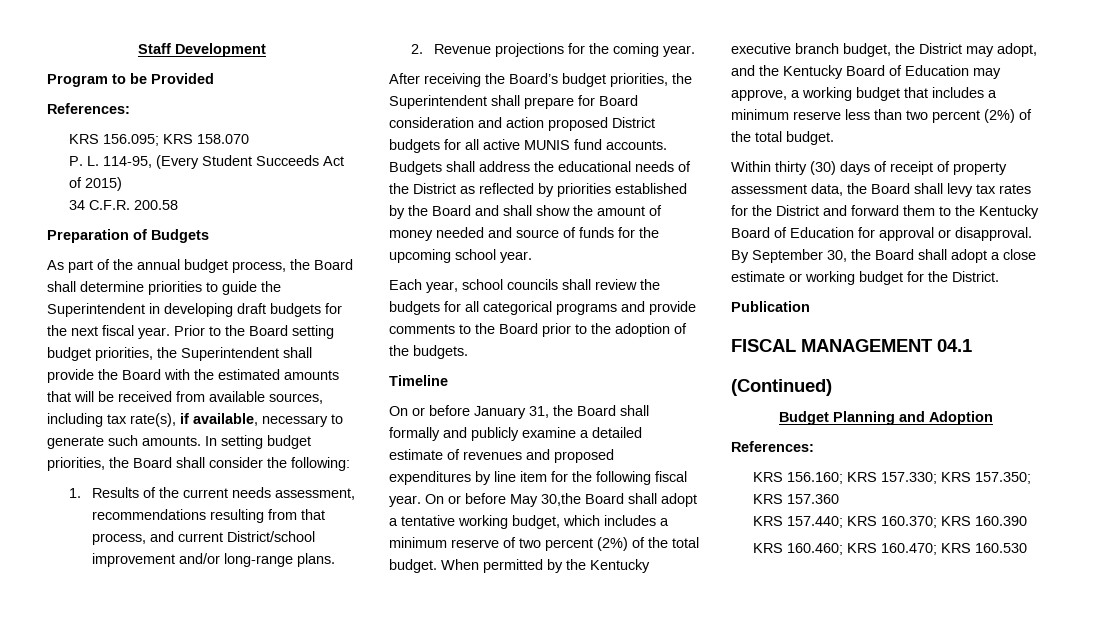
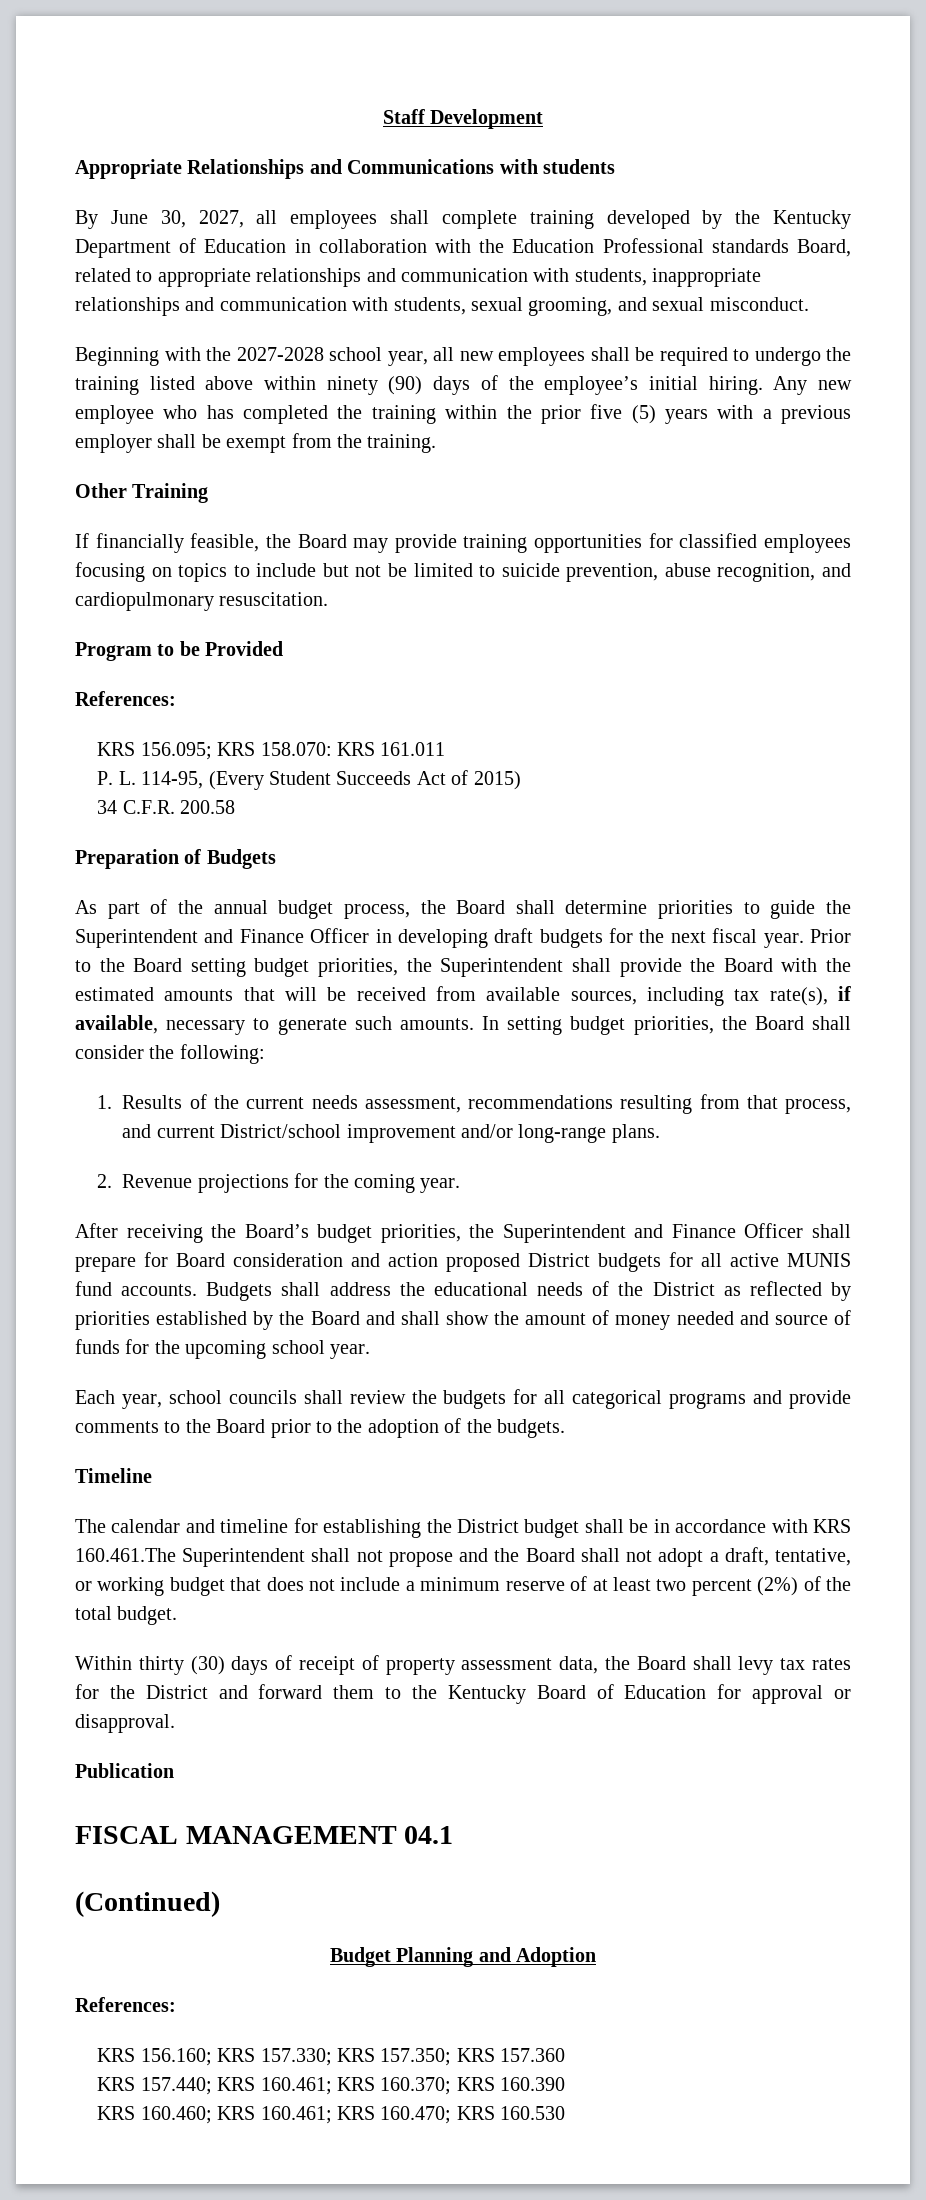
(266, 50) none -> [75,159,615,179] [75,210,851,229] [75,238,851,258] [75,268,762,287] [75,297,809,316] [75,347,851,366] [75,375,852,395] [75,404,852,424] [75,433,437,453] [75,483,209,503] [75,533,851,553] [75,562,851,582] [75,592,329,611] // Appropriate Relationships and Communications with students // By June 30, 2027, all employees shall complete training developed by the Kentucky Department of Education in collaboration with the Education Professional standards Board, related to appropriate relationships and communication with students, inappropriate relationships and communication with students, sexual grooming, and sexual misconduct. // Beginning with the 2027-2028 school year, all new employees shall be required to undergo the training listed above within ninety (90) days of the employee’s initial hiring. Any new employee who has completed the training within the prior five (5) years with a previous employer shall be exempt from the training. // Other Training // If financially feasible, the Board may provide training opportunities for classified employees focusing on topics to include but not be limited to suicide prevention, abuse recognition, and cardiopulmonary resuscitation.
[197,134,250,144] 158.070 -> [260,742,446,756] 158.070: KRS 161.011
(145, 310) none -> [204,928,370,943] and Finance Officer
(487, 102) none -> [634,1223,804,1238] and Finance Officer
[389,405,649,419] [389,427,642,441] [389,449,614,463] [389,471,687,485] [389,493,697,507] [389,515,669,529] [389,537,699,551] [389,559,650,573] [731,43,1037,57] [731,65,1001,79] [731,87,997,101] [731,109,902,120] On or before January 31, the Board shall formally and publicly examine a detailed estimate of revenues and proposed expenditures by line item for the following fiscal year. On or before May 30,the Board shall adopt a tentative working budget, which includes a minimum reserve of two percent (2%) of the total budget. When permitted by the Kentucky executive branch budget, the District may adopt, and the Kentucky Board of Education may approve, a working budget that includes a minimum reserve less than -> [75,1518,852,1538] [75,1547,852,1567] [75,1576,651,1596] The calendar and timeline for establishing the District budget shall be in accordance with KRS 160.461.The Superintendent shall not propose and the Board shall not adopt a draft, tentative, or working budget that does not include a minimum reserve of at least
[731,249,1036,263] [731,271,999,285] By September 30, the Board shall adopt a close estimate or working budget for the District. -> (175, 1723) none
(878, 521) none -> [260,2077,376,2095] 160.461; KRS
(878, 548) none -> [260,2106,376,2124] 160.461; KRS

